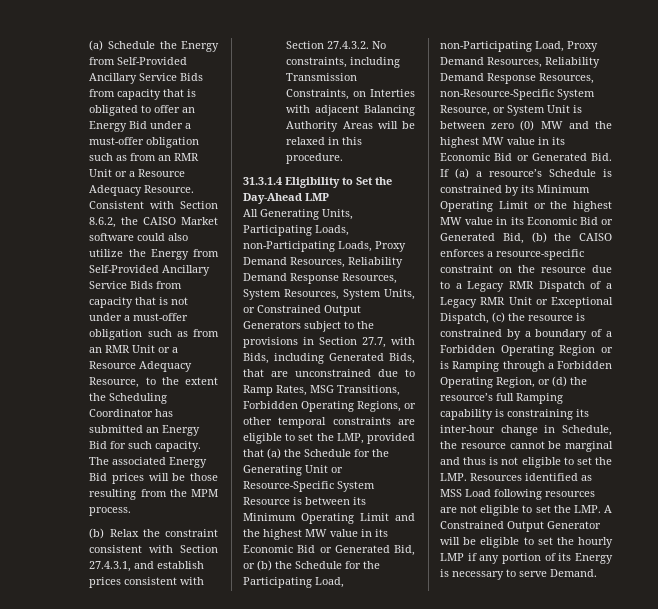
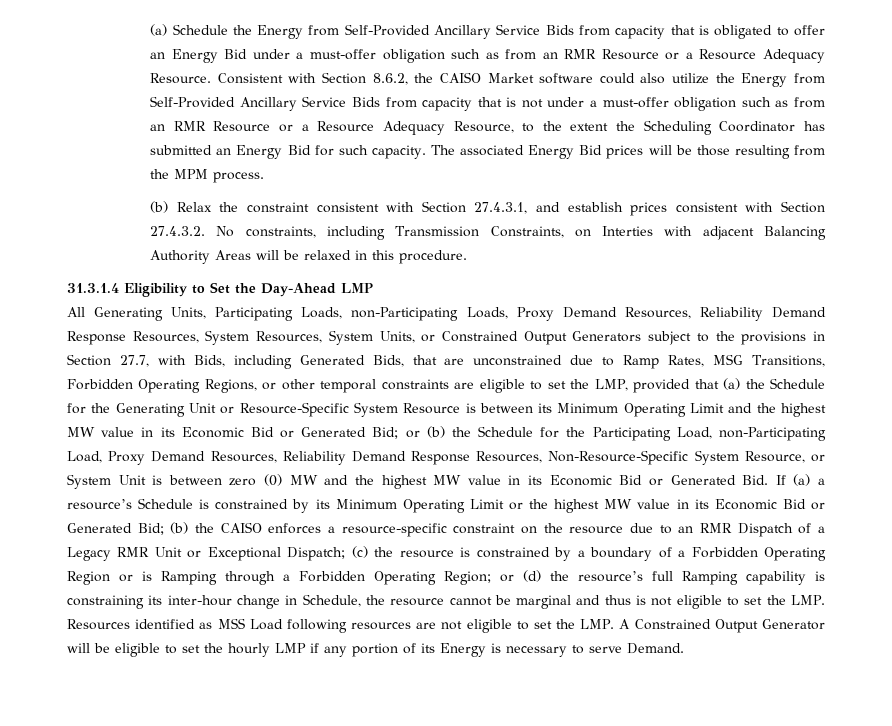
[89,169,113,177] Unit -> [601,49,659,60] Resource
[132,345,156,353] Unit -> [213,121,271,132] Resource
[394,545,415,556] Bid, -> [372,427,399,439] Bid;
[440,89,554,100] non-Resource-Specific -> [548,450,689,465] Non-Resource-Specific
[502,233,524,244] Bid, -> [137,523,164,535] Bid;
[455,281,505,292] a Legacy -> [678,526,694,533] an
[440,313,489,324] Dispatch, -> [287,547,346,561] Dispatch;
[496,377,535,388] Region, -> [444,571,491,585] Region;

